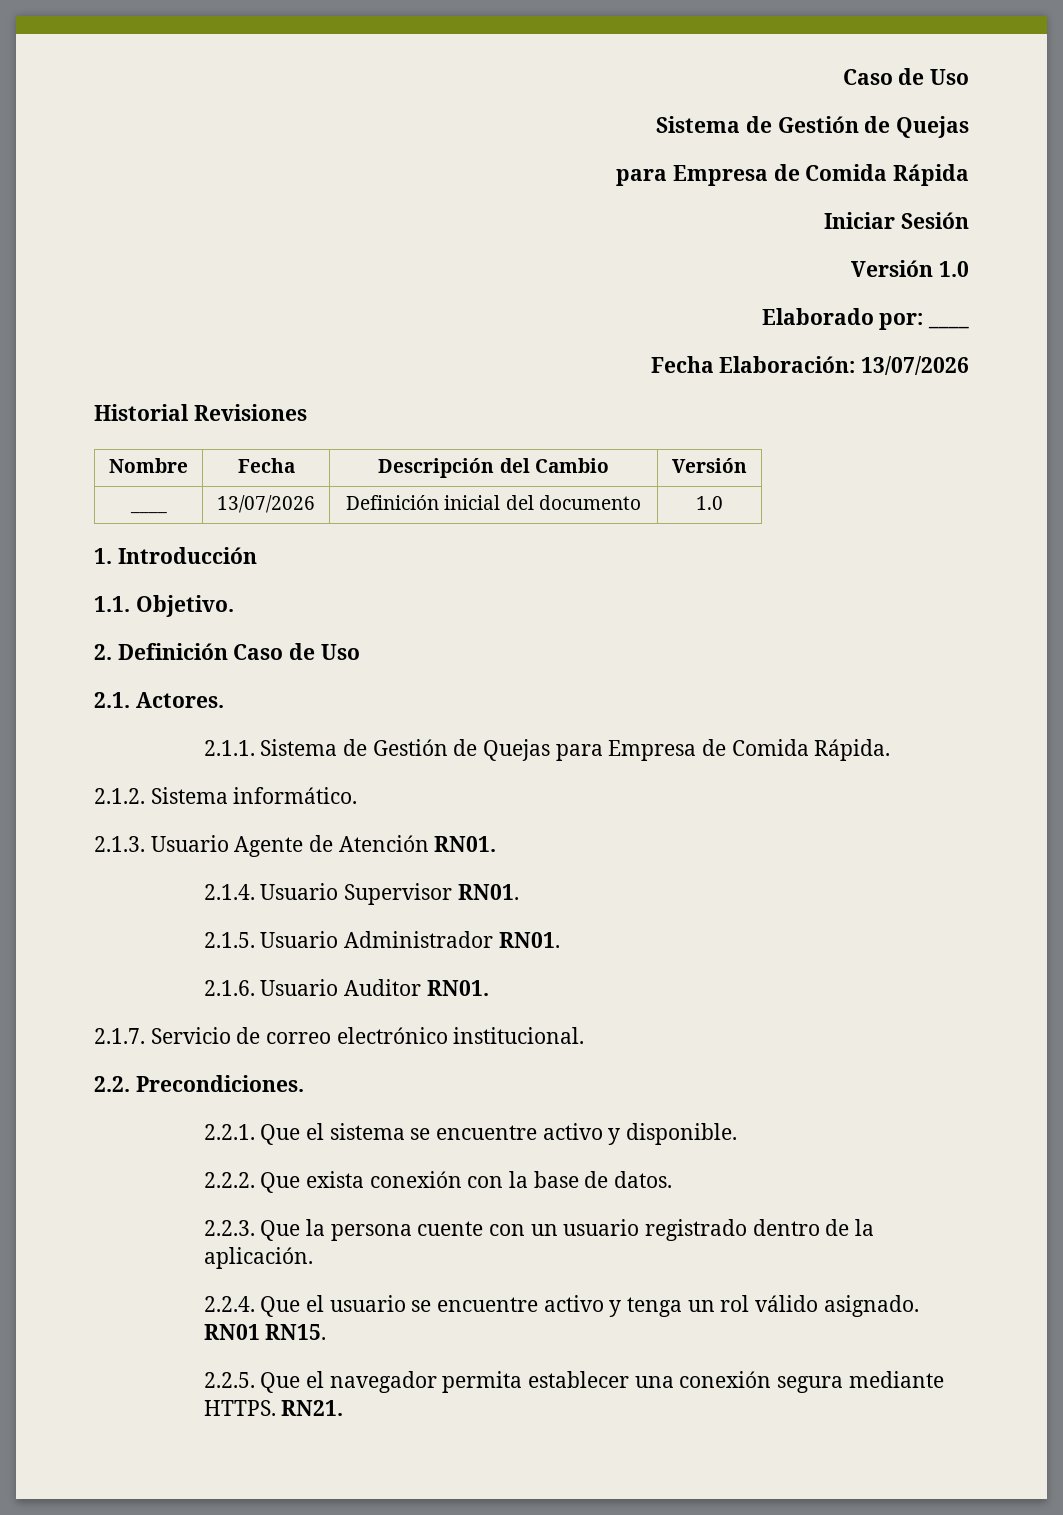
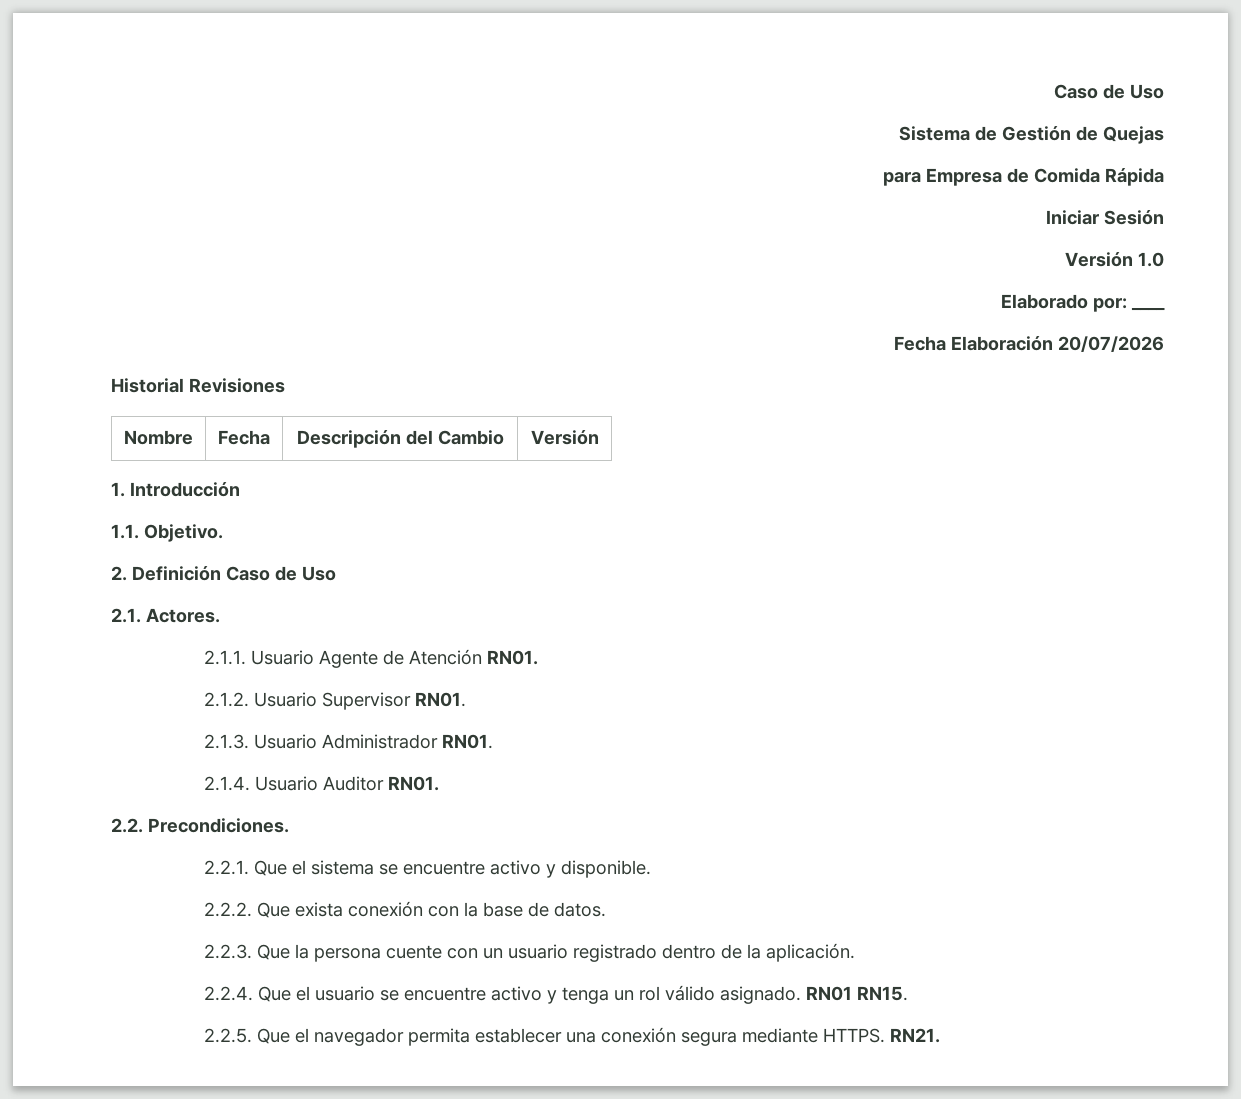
[719,356,969,375] Elaboración: 13/07/2026 -> [951,336,1164,352] Elaboración 20/07/2026
[129,510,167,514] [217,495,315,513] [346,495,641,510] [696,496,724,510] // ____ | 13/07/2026 | Definición inicial del documento | 1.0 -> (599, 437) none
[260,739,891,761] [94,787,358,804] [94,836,145,852] Sistema de Gestión de Quejas para Empresa de Comida Rápida. // 2.1.2. Sistema informático. // 2.1.3. -> (247, 657) none
[203,884,255,900] 2.1.4. -> [204,692,250,707] 2.1.2.
[203,932,255,948] 2.1.5. -> [204,734,250,749] 2.1.3.
[203,980,255,996] 2.1.6. -> [204,776,251,791] 2.1.4.
[94,1027,585,1044] // 2.1.7. Servicio de correo electrónico institucional. -> (440, 783) none

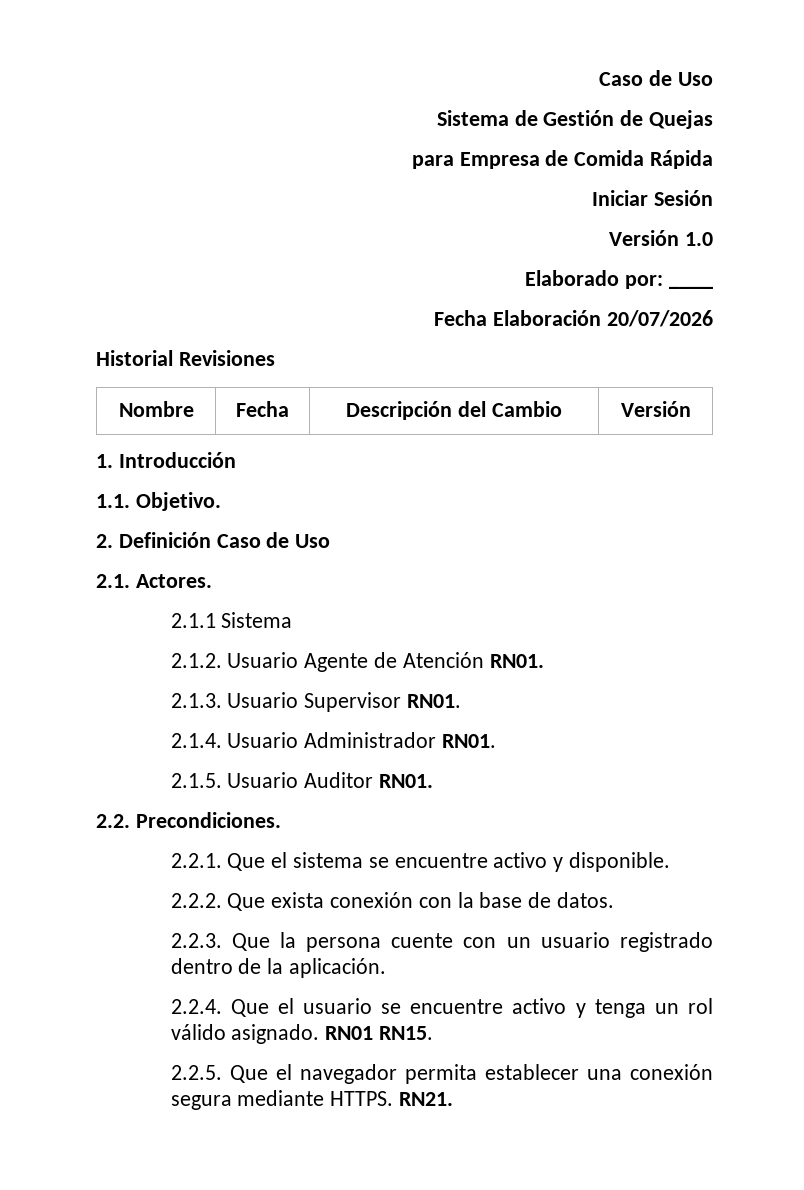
[204,650,247,665] 2.1.1. -> [170,612,293,628] [170,653,222,668] 2.1.1 Sistema // 2.1.2.
[204,692,250,707] 2.1.2. -> [170,693,222,708] 2.1.3.
[204,734,250,749] 2.1.3. -> [170,733,222,748] 2.1.4.
[204,776,251,791] 2.1.4. -> [170,773,222,788] 2.1.5.

